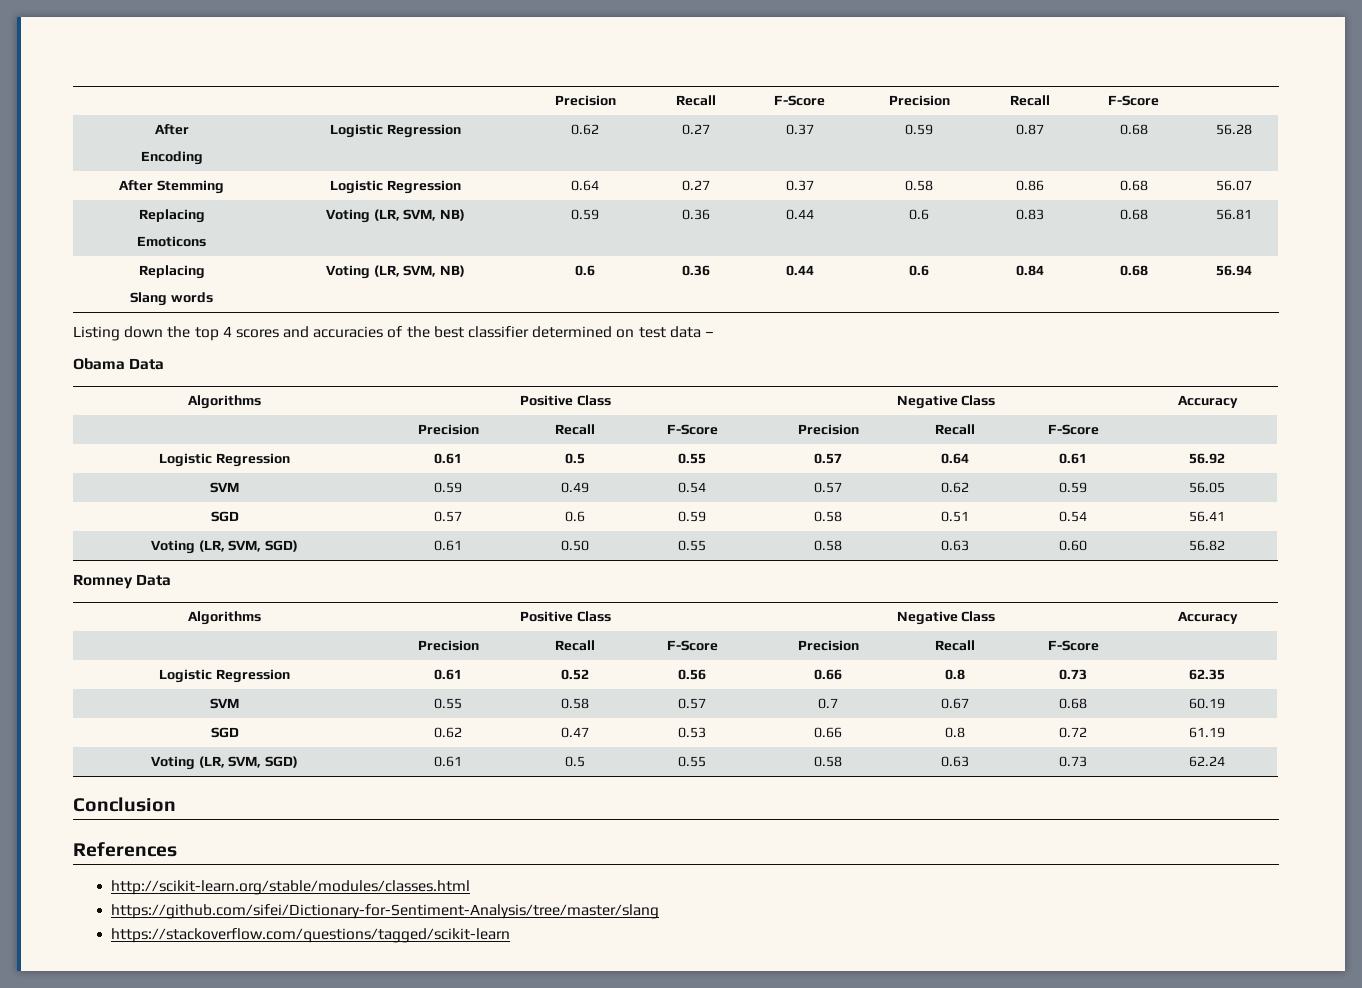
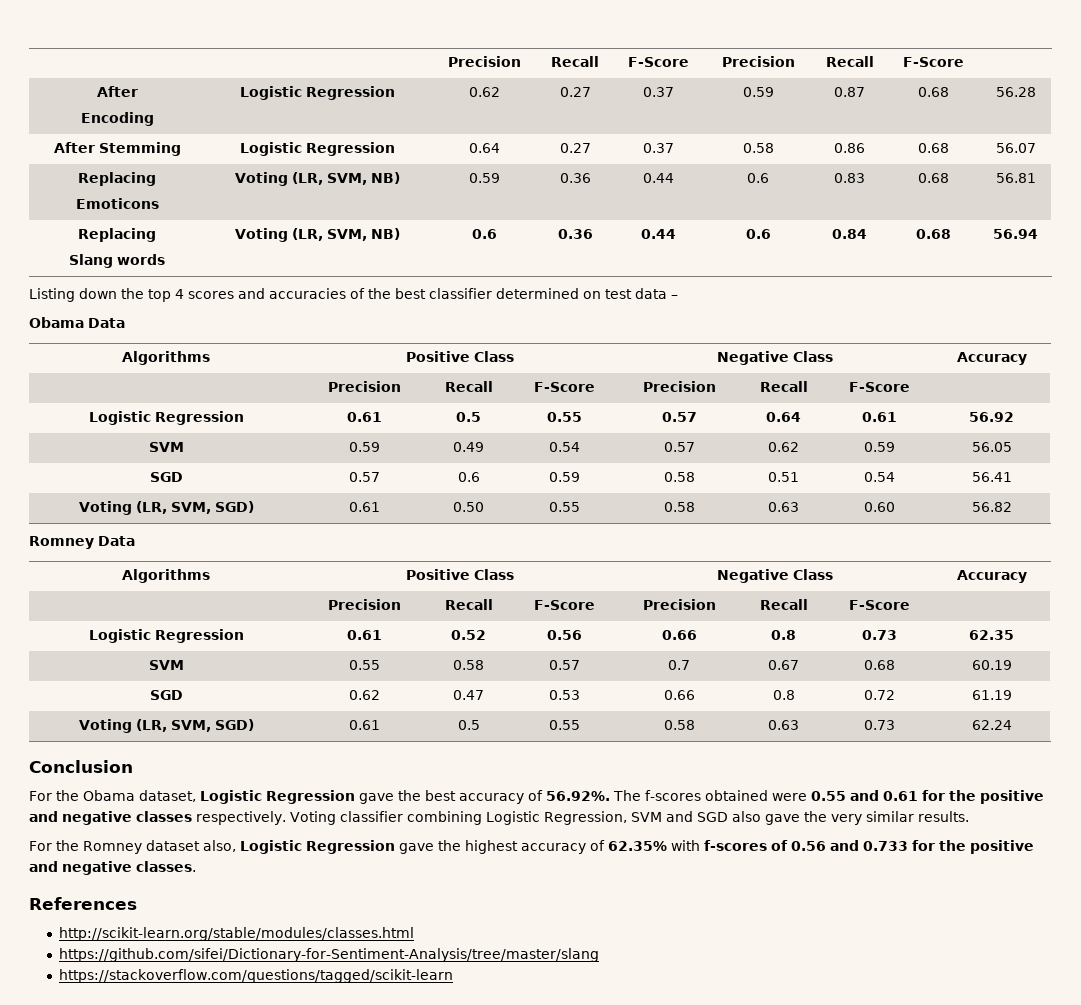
(176, 804) none -> [29,790,1044,804] [29,811,969,825] [29,840,1034,854] [29,861,196,875] // For the Obama dataset, Logistic Regression gave the best accuracy of 56.92%. The f-scores obtained were 0.55 and 0.61 for the positive and negative classes respectively. Voting classifier combining Logistic Regression, SVM and SGD also gave the very similar results. // For the Romney dataset also, Logistic Regression gave the highest accuracy of 62.35% with f-scores of 0.56 and 0.733 for the positive and negative classes.

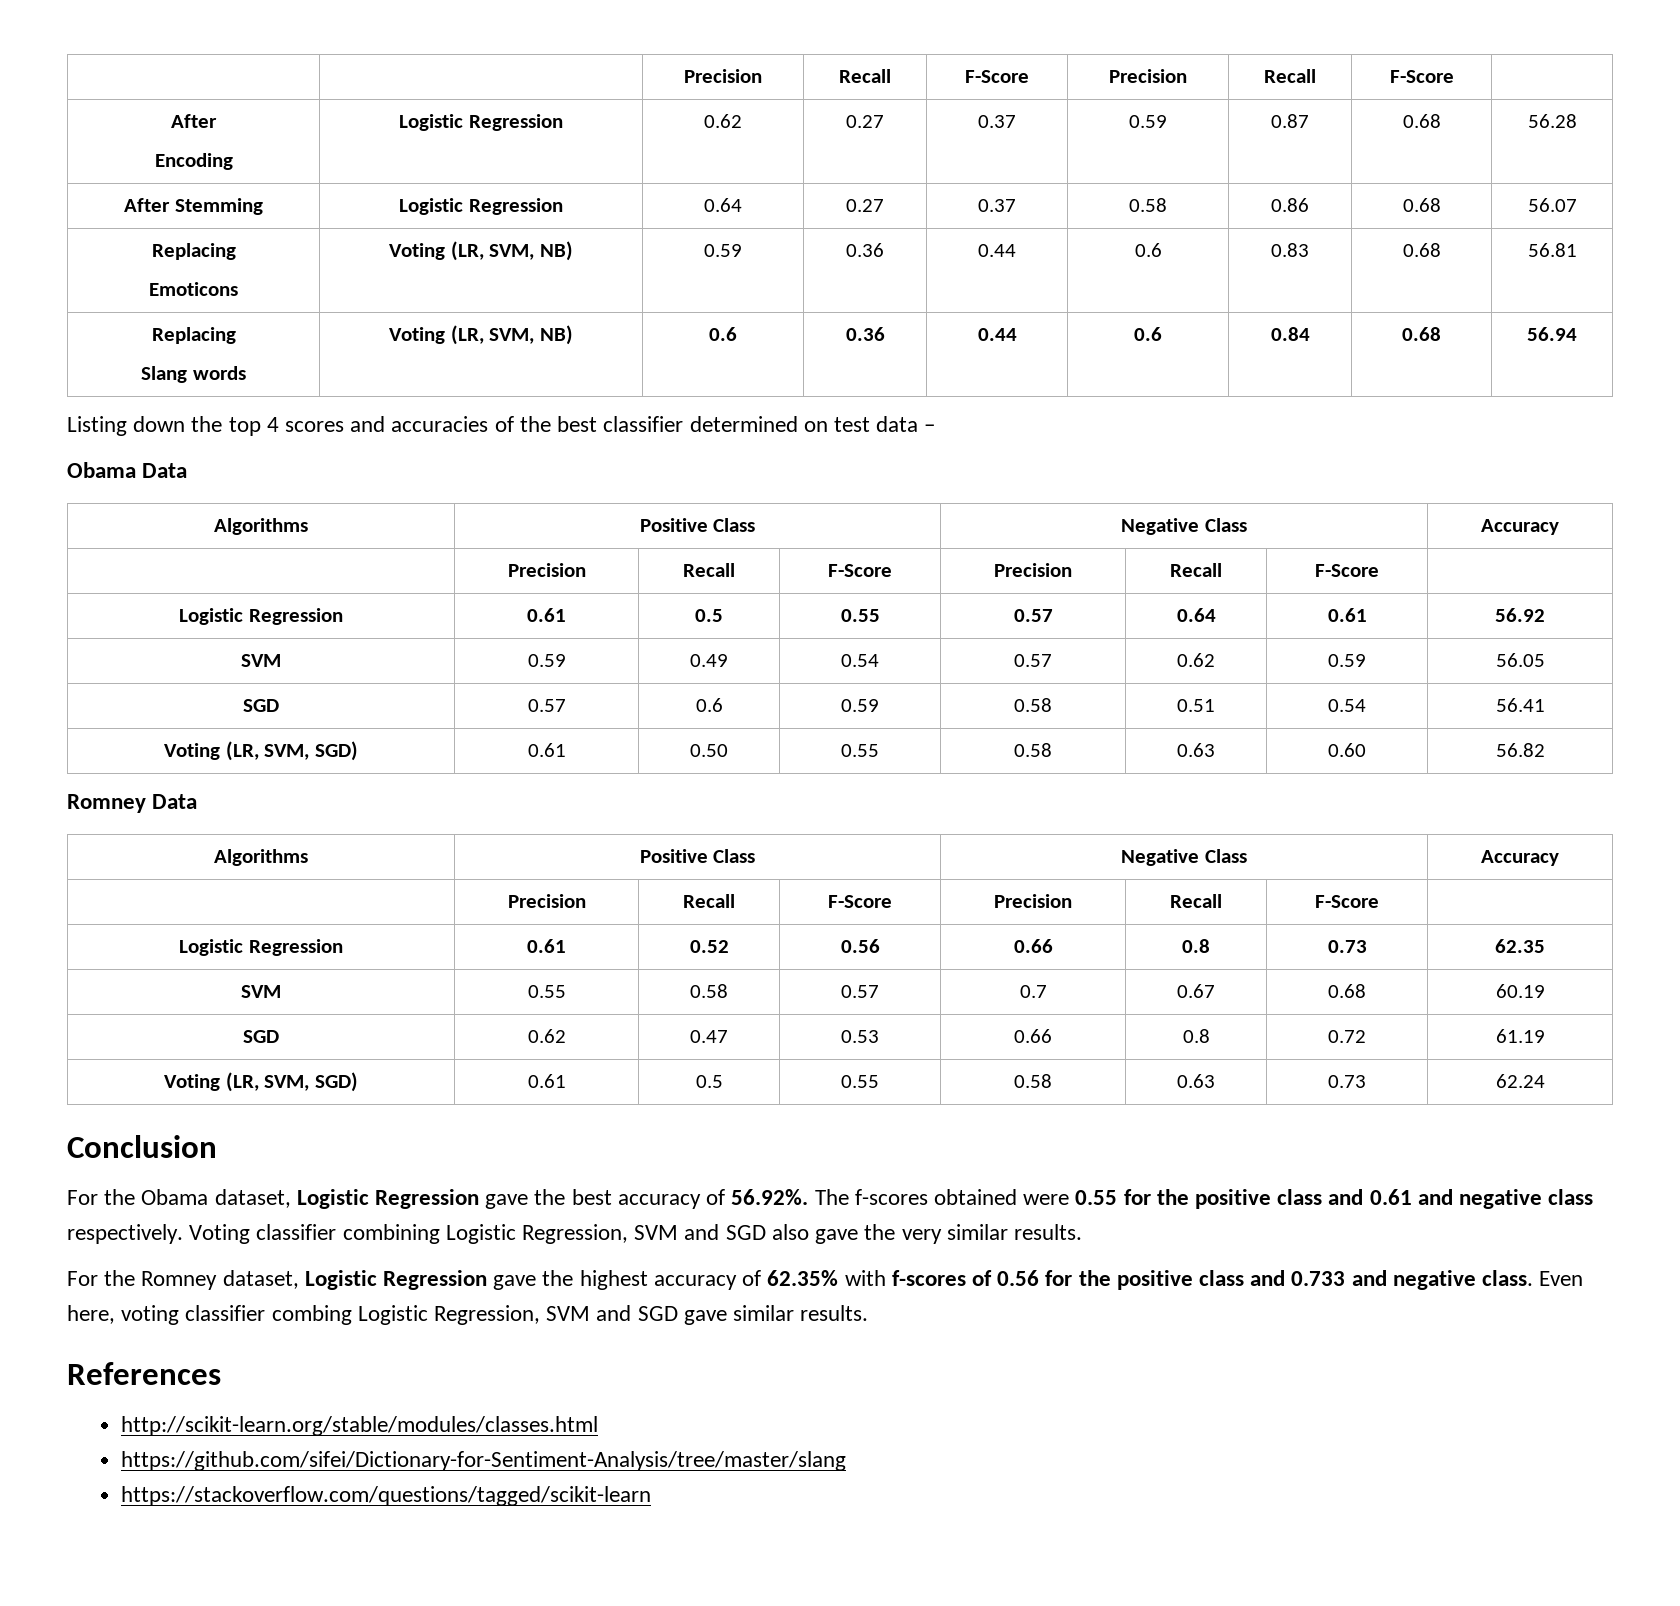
[850,790,1044,804] [29,811,192,825] and 0.61 for the positive and negative classes -> [1123,1189,1594,1209] for the positive class and 0.61 and negative class
[146,840,236,852] dataset also, -> [222,1270,299,1289] dataset,
[830,840,1034,854] [29,861,196,875] and 0.733 for the positive and negative classes. -> [1045,1270,1584,1290] [67,1305,869,1325] for the positive class and 0.733 and negative class. Even here, voting classifier combing Logistic Regression, SVM and SGD gave similar results.

